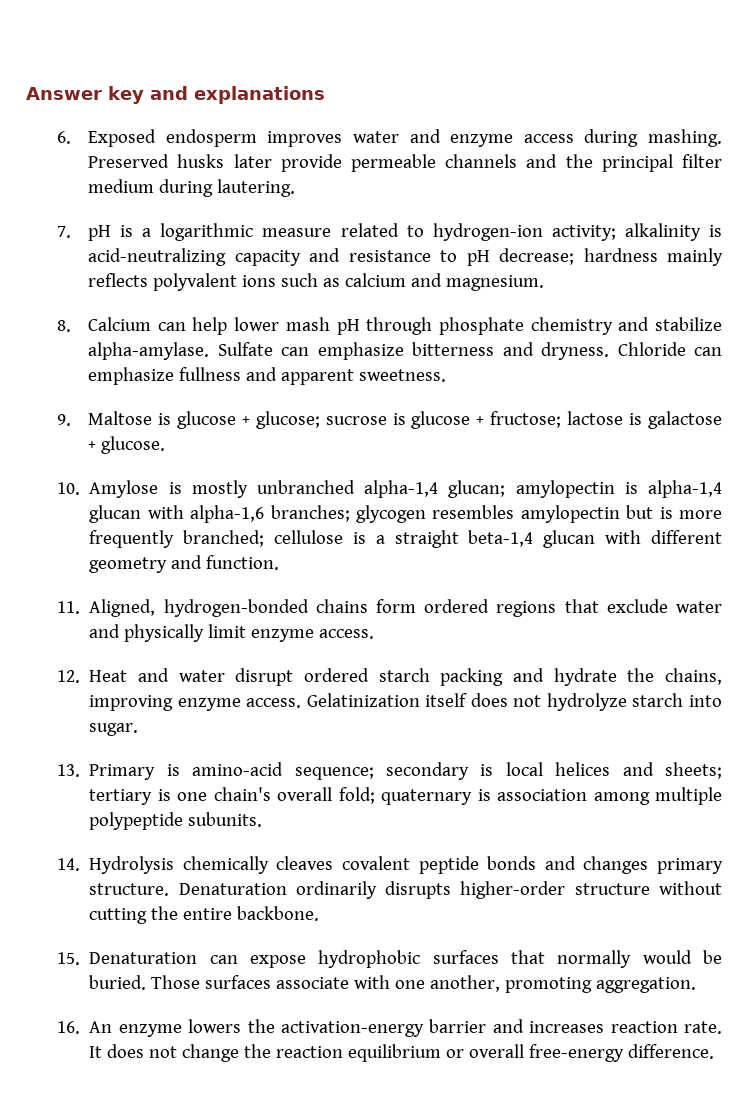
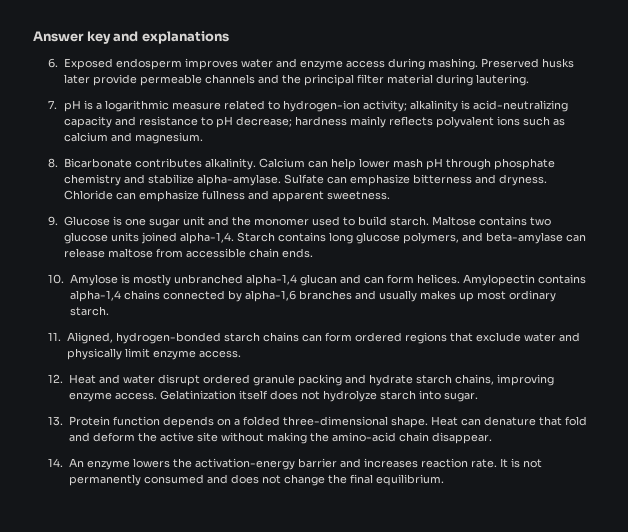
[88,179,155,193] medium -> [386,74,433,84] material
(72, 326) none -> [63,158,256,170] Bicarbonate contributes alkalinity.
[88,411,722,429] [88,436,166,454] Maltose is glucose + glucose; sucrose is glucose + fructose; lactose is galactose + glucose. -> [63,216,551,228] [63,232,586,244] [63,248,313,258] Glucose is one sugar unit and the monomer used to build starch. Maltose contains two glucose units joined alpha-1,4. Starch contains long glucose polymers, and beta-amylase can release maltose from accessible chain ends.
[448,480,722,498] [89,505,722,523] [89,530,722,548] [89,555,280,573] glucan; amylopectin is alpha-1,4 glucan with alpha-1,6 branches; glycogen resembles amylopectin but is more frequently branched; cellulose is a straight beta-1,4 glucan with different geometry and function. -> [299,274,586,286] [69,290,556,302] [69,306,109,316] glucan and can form helices. Amylopectin contains alpha-1,4 chains connected by alpha-1,6 branches and usually makes up most ordinary starch.
[315,599,368,613] chains -> [223,332,322,342] starch chains can
[378,668,430,682] starch -> [252,374,295,386] granule
[627,668,655,682] the -> [415,374,452,384] starch
[89,762,722,780] [89,787,722,805] [89,812,263,830] [57,856,723,874] [89,881,722,899] [89,906,320,924] [57,950,722,968] [89,975,697,993] [57,1021,81,1034] Primary is amino-acid sequence; secondary is local helices and sheets; tertiary is one chain's overall fold; quaternary is association among multiple polypeptide subunits. // 14. Hydrolysis chemically cleaves covalent peptide bonds and changes primary structure. Denaturation ordinarily disrupts higher-order structure without cutting the entire backbone. // 15. Denaturation can expose hydrophobic surfaces that normally would be buried. Those surfaces associate with one another, promoting aggregation. // 16. -> [68,416,587,428] [68,432,492,444] [48,458,64,467] Protein function depends on a folded three-dimensional shape. Heat can denature that fold and deform the active site without making the amino-acid chain disappear. // 14.
[107,1044,715,1062] does not change the reaction equilibrium or overall free-energy difference. -> [510,458,542,468] [68,474,444,486] is not permanently consumed and does not change the final equilibrium.

